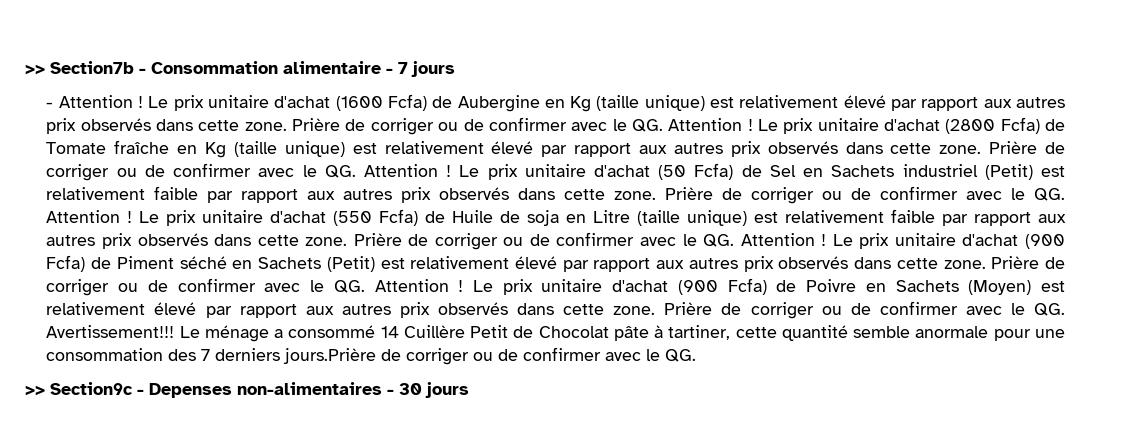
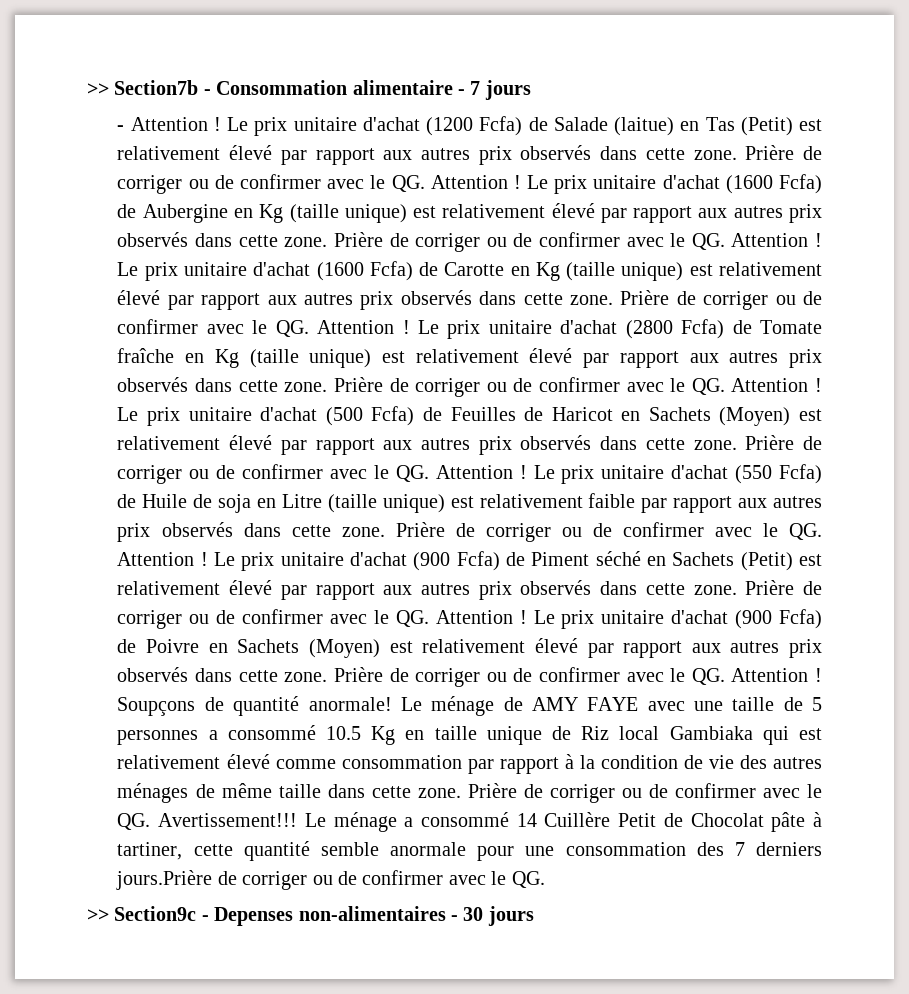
(331, 102) none -> [426,116,822,136] [117,145,823,165] [117,174,720,194] (1200 Fcfa) de Salade (laitue) en Tas (Petit) est relativement élevé par rapport aux autres prix observés dans cette zone. Prière de corriger ou de confirmer avec le QG. Attention ! Le prix unitaire d'achat
(940, 125) none -> [316,261,822,281] [117,290,823,310] [117,319,618,339] (1600 Fcfa) de Carotte en Kg (taille unique) est relativement élevé par rapport aux autres prix observés dans cette zone. Prière de corriger ou de confirmer avec le QG. Attention ! Le prix unitaire d'achat
[658,163,1065,180] [46,186,199,200] (50 Fcfa) de Sel en Sachets industriel (Petit) est relativement faible -> [325,406,822,426] [117,435,273,450] (500 Fcfa) de Feuilles de Haricot en Sachets (Moyen) est relativement élevé
(1066, 309) none -> [731,668,822,682] [117,696,822,716] [117,725,822,745] [117,754,822,774] [117,783,822,803] [117,813,151,830] Attention ! Soupçons de quantité anormale! Le ménage de AMY FAYE avec une taille de 5 personnes a consommé 10.5 Kg en taille unique de Riz local Gambiaka qui est relativement élevé comme consommation par rapport à la condition de vie des autres ménages de même taille dans cette zone. Prière de corriger ou de confirmer avec le QG.

